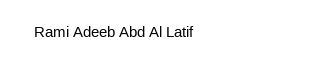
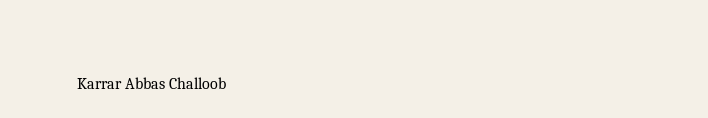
[34,26,195,37] Rami Adeeb Abd Al Latif -> [77,77,227,89] Karrar Abbas Challoob

